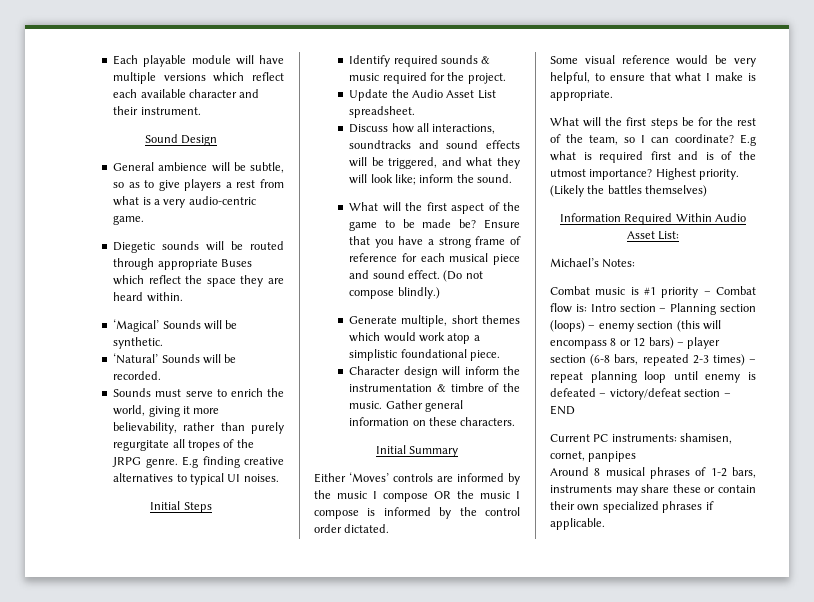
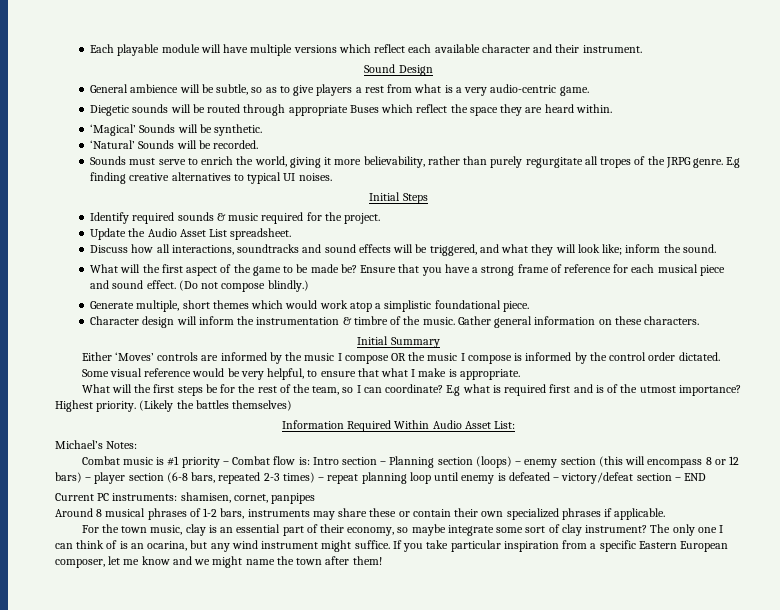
(605, 524) none -> [81,524,724,536] [55,540,729,552] [55,556,382,568] // For the town music, clay is an essential part of their economy, so maybe integrate some sort of clay instrument? The only one I can think of is an ocarina, but any wind instrument might suffice. If you take particular inspiration from a specific Eastern European composer, let me know and we might name the town after them!

